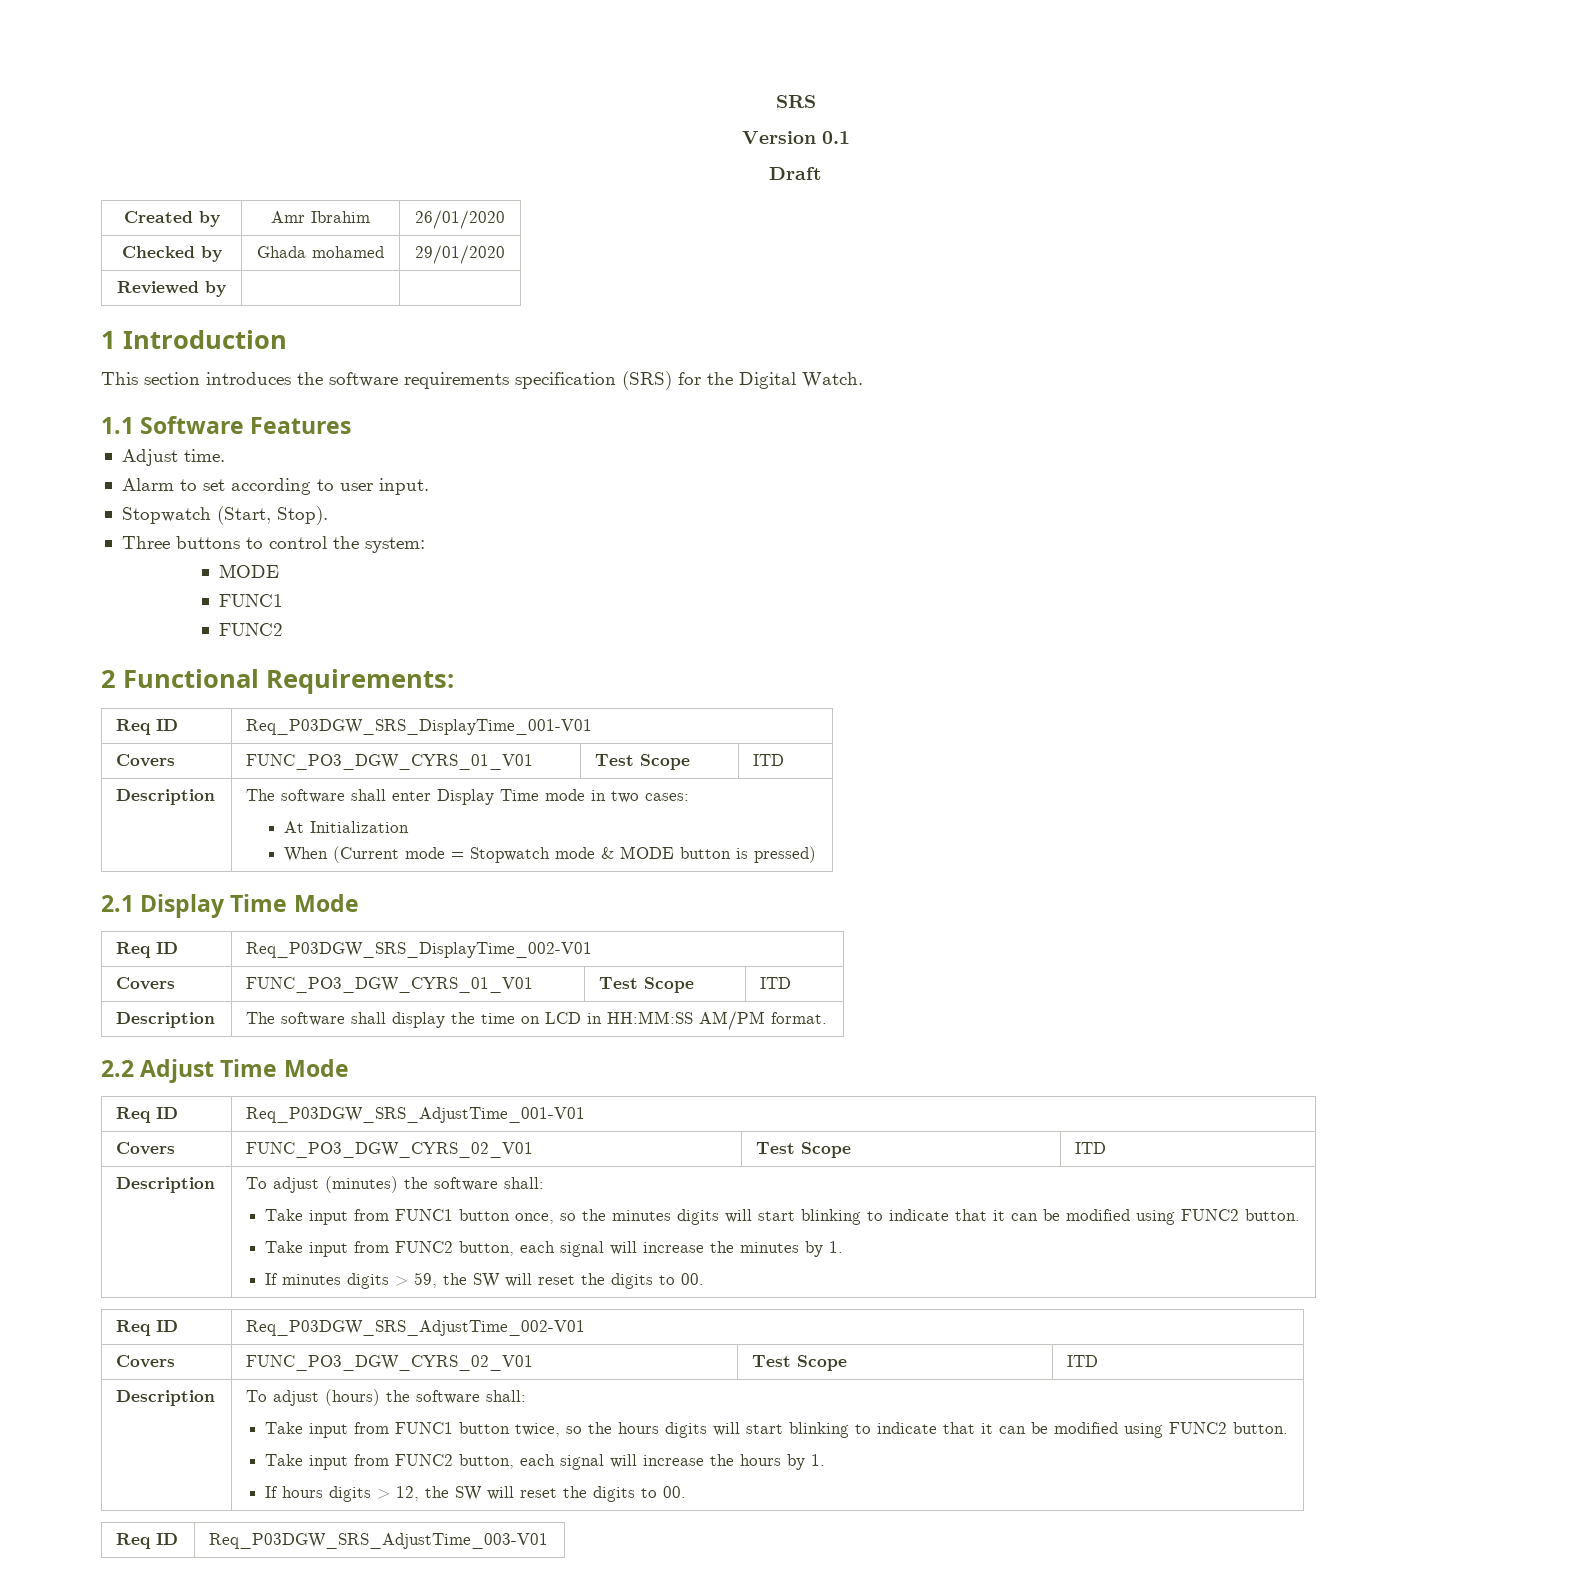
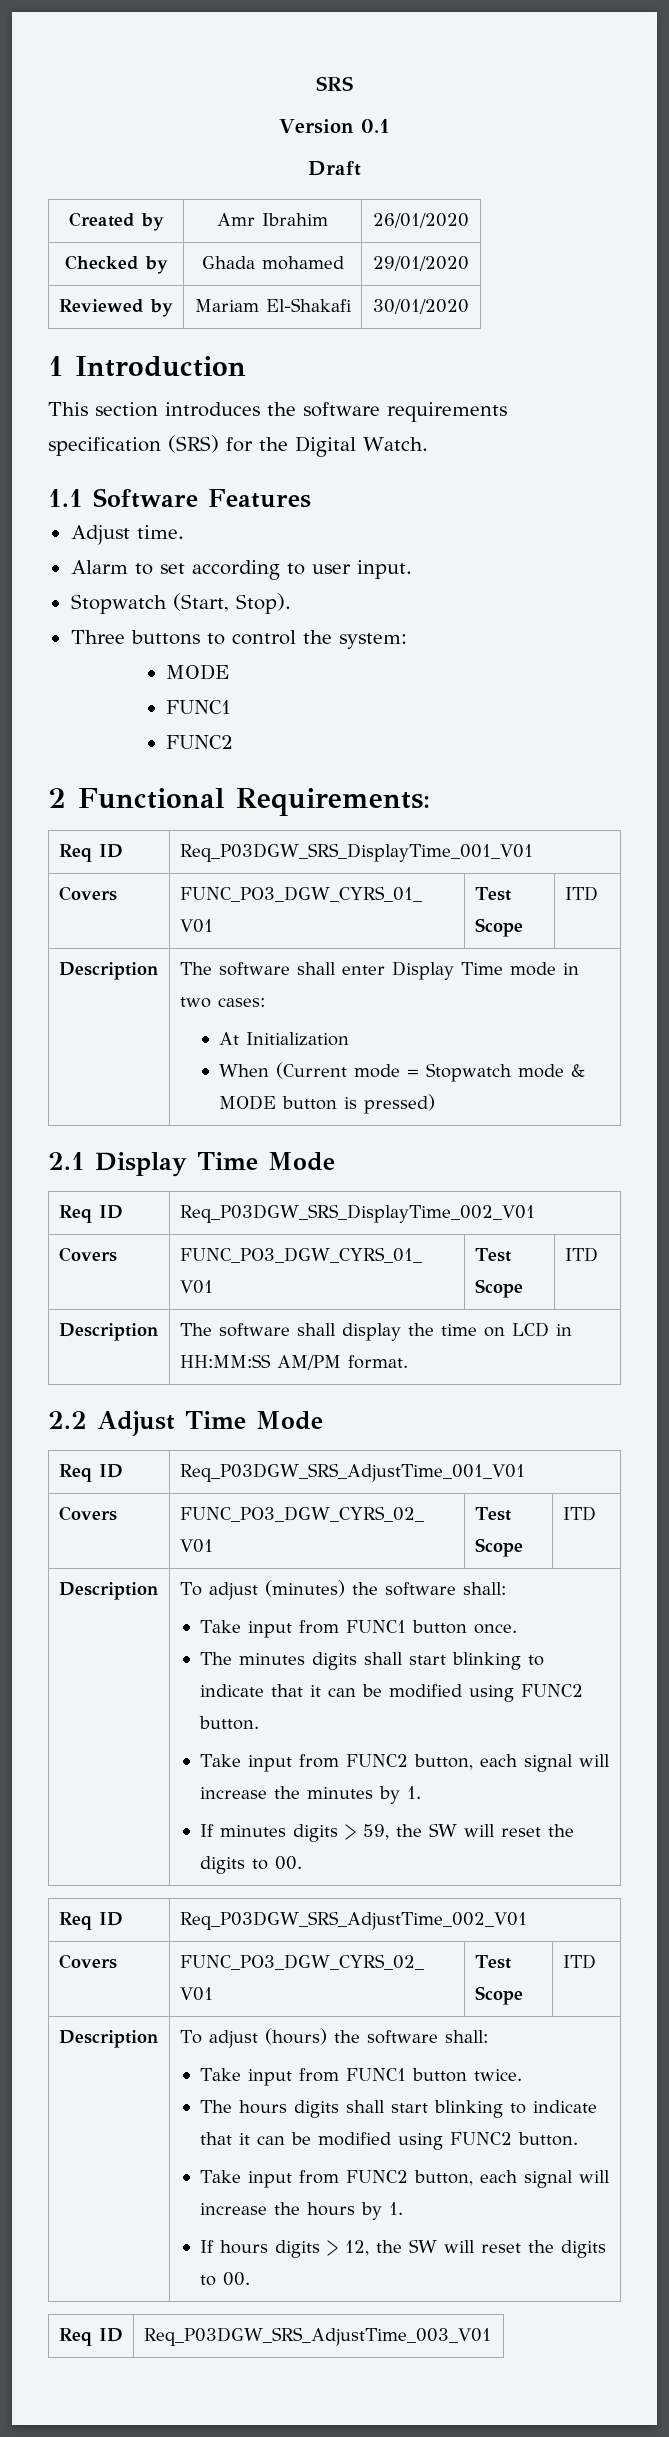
(226, 289) | -> [194,298,351,312] [373,299,469,314] Mariam El-Shakafi | 30/01/2020
[246,719,593,735] Req_P03DGW_SRS_DisplayTime_001-V01 -> [179,843,533,862] Req_P03DGW_SRS_DisplayTime_001_V01
[246,942,593,958] Req_P03DGW_SRS_DisplayTime_002-V01 -> [179,1204,535,1223] Req_P03DGW_SRS_DisplayTime_002_V01
[246,1107,586,1123] Req_P03DGW_SRS_AdjustTime_001-V01 -> [179,1463,525,1482] Req_P03DGW_SRS_AdjustTime_001_V01
[514,1209,752,1225] once, so the minutes digits will -> [474,1624,518,1634] [200,1652,404,1670] once. // The minutes digits shall
[246,1320,586,1336] Req_P03DGW_SRS_AdjustTime_002-V01 -> [179,1911,527,1930] Req_P03DGW_SRS_AdjustTime_002_V01
[514,1422,740,1438] twice, so the hours digits will -> [474,2069,523,2081] [200,2100,386,2118] twice. // The hours digits shall
[209,1533,549,1549] Req_P03DGW_SRS_AdjustTime_003-V01 -> [143,2327,491,2346] Req_P03DGW_SRS_AdjustTime_003_V01

